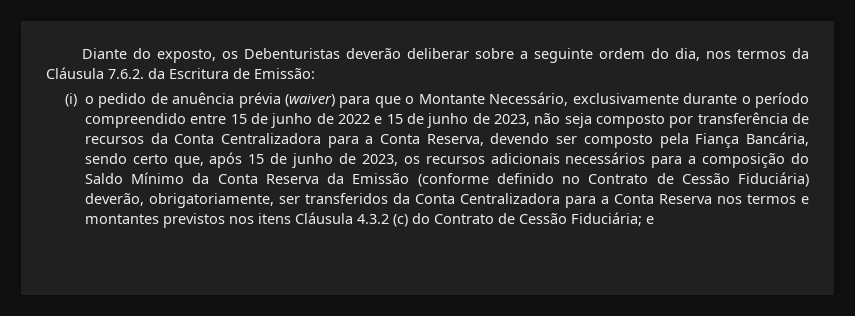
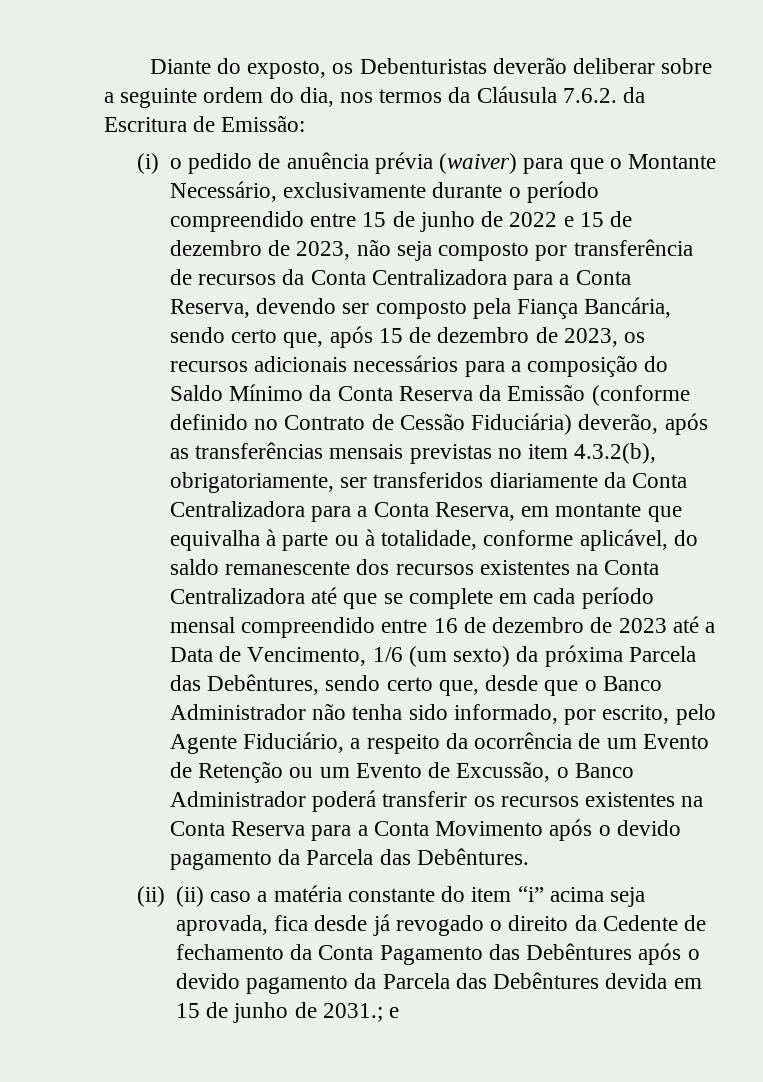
[427,113,469,128] junho -> [170,240,263,256] dezembro
[292,153,334,168] junho -> [437,327,530,343] dezembro
(144, 199) none -> [664,413,708,435] [170,442,657,464] após as transferências mensais previstas no item 4.3.2(b),
[392,193,810,208] [84,212,642,228] da Conta Centralizadora para a Conta Reserva nos termos e montantes previstos nos itens Cláusula 4.3.2 (c) do Contrato de Cessão Fiduciária; -> [489,472,688,488] [170,501,682,522] [170,529,698,551] [170,559,660,575] [170,587,654,609] [170,616,715,638] [170,645,696,667] [170,674,662,696] [170,703,716,725] [170,732,709,754] [170,761,634,783] [170,790,704,812] [170,819,681,841] [170,848,529,870] [136,885,645,907] [176,914,706,936] [176,943,700,965] [176,972,702,994] [176,1002,383,1023] diariamente da Conta Centralizadora para a Conta Reserva, em montante que equivalha à parte ou à totalidade, conforme aplicável, do saldo remanescente dos recursos existentes na Conta Centralizadora até que se complete em cada período mensal compreendido entre 16 de dezembro de 2023 até a Data de Vencimento, 1/6 (um sexto) da próxima Parcela das Debêntures, sendo certo que, desde que o Banco Administrador não tenha sido informado, por escrito, pelo Agente Fiduciário, a respeito da ocorrência de um Evento de Retenção ou um Evento de Excussão, o Banco Administrador poderá transferir os recursos existentes na Conta Reserva para a Conta Movimento após o devido pagamento da Parcela das Debêntures. // (ii) (ii) caso a matéria constante do item “i” acima seja aprovada, fica desde já revogado o direito da Cedente de fechamento da Conta Pagamento das Debêntures após o devido pagamento da Parcela das Debêntures devida em 15 de junho de 2031.;

